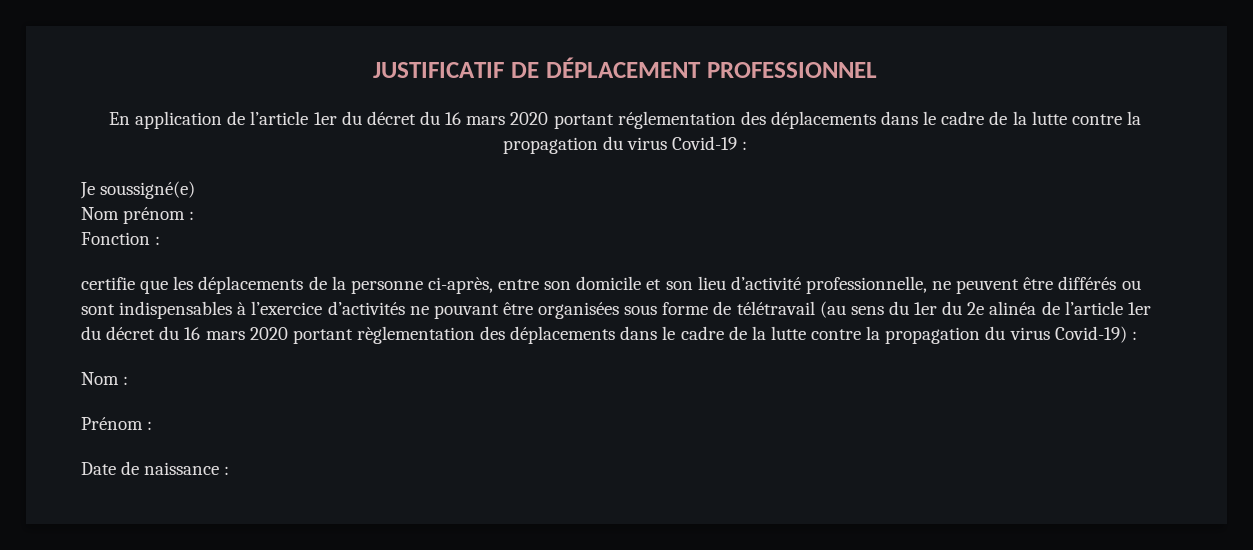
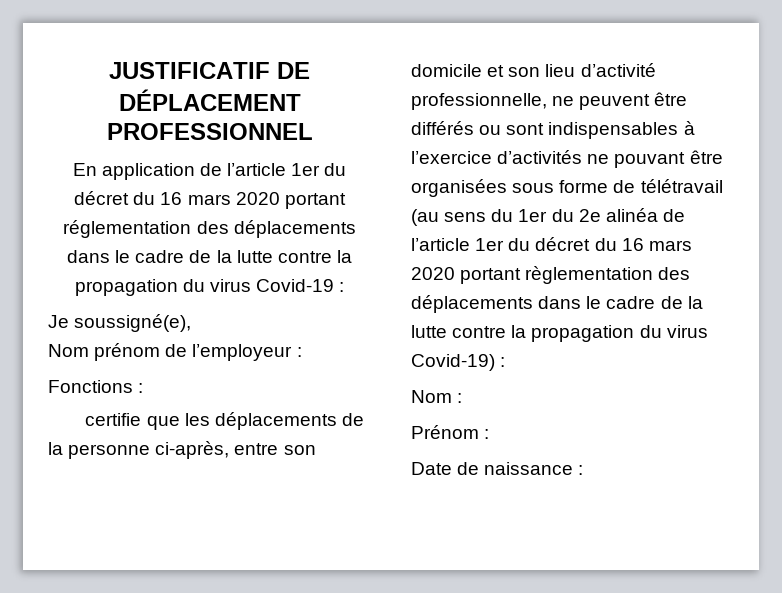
[100,181,196,199] soussigné(e) -> [74,314,192,332] soussigné(e),
[189,211,195,220] [81,232,150,245] : // Fonction -> [165,344,302,361] [48,380,133,393] de l’employeur : // Fonctions

